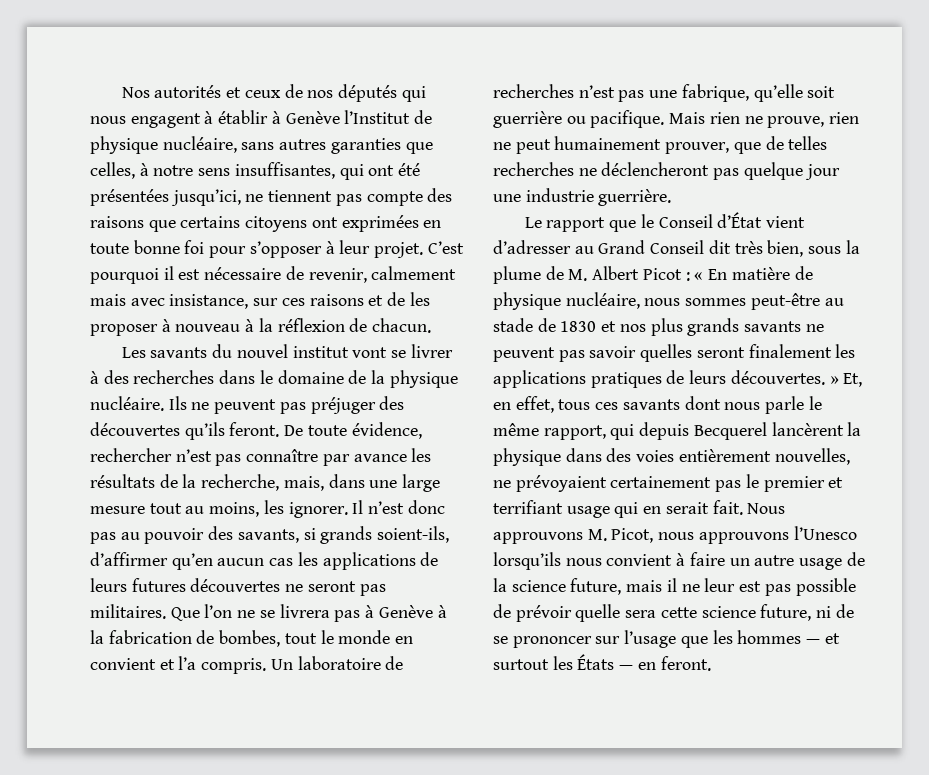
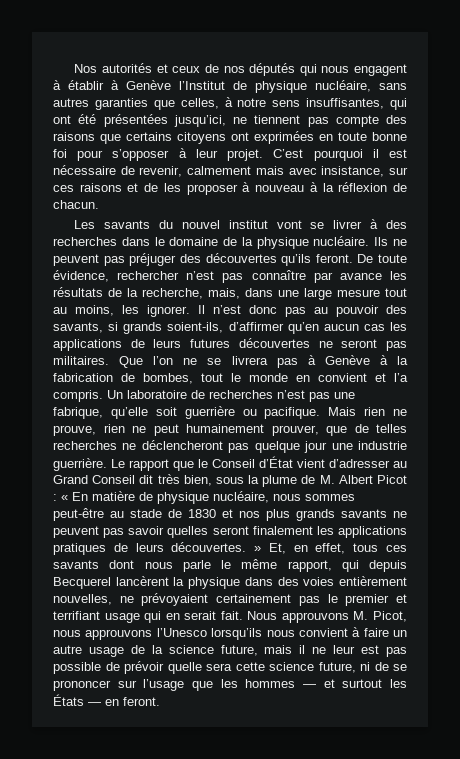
(672, 197) // -> (107, 464) none

